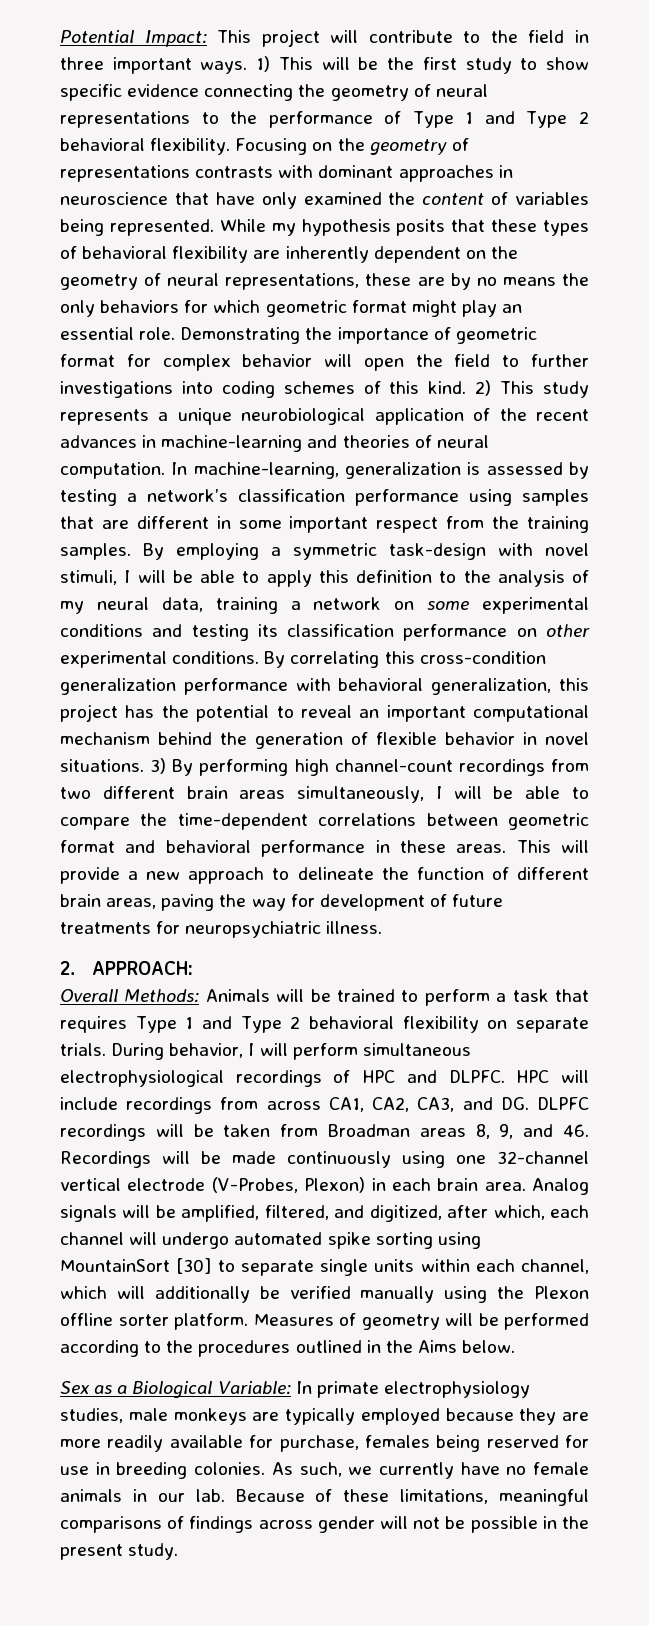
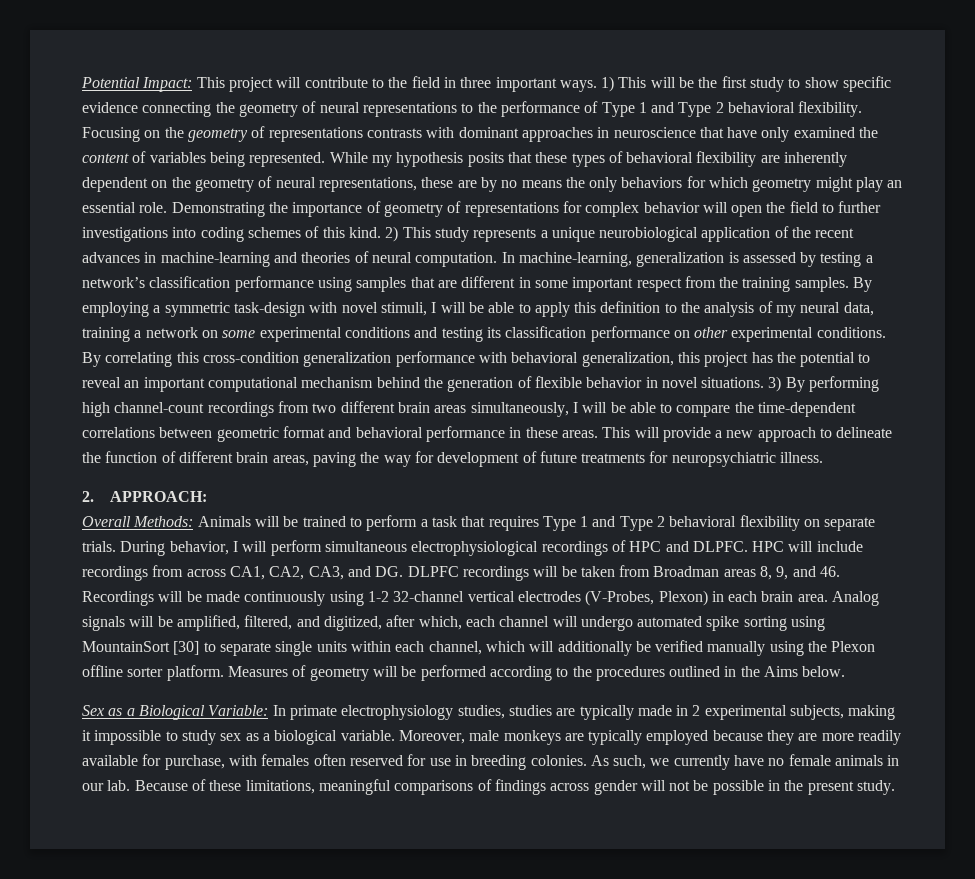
[265,300,407,317] geometric format -> [752,178,812,192] geometry
[455,327,537,344] [60,354,115,367] geometric format -> [383,201,559,217] geometry of representations
[456,1155,486,1164] one -> [367,591,389,602] 1-2
[127,1178,206,1191] electrode -> [517,591,581,602] electrodes
(123, 1415) none -> [508,705,896,720] [82,730,465,745] studies are typically made in 2 experimental subjects, making it impossible to study sex as a biological variable. Moreover,
[364,1435,481,1452] females being -> [228,754,346,766] with females often

